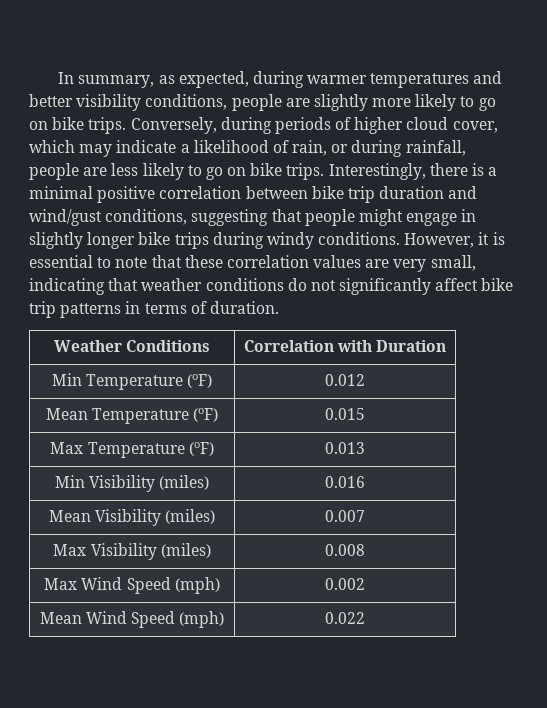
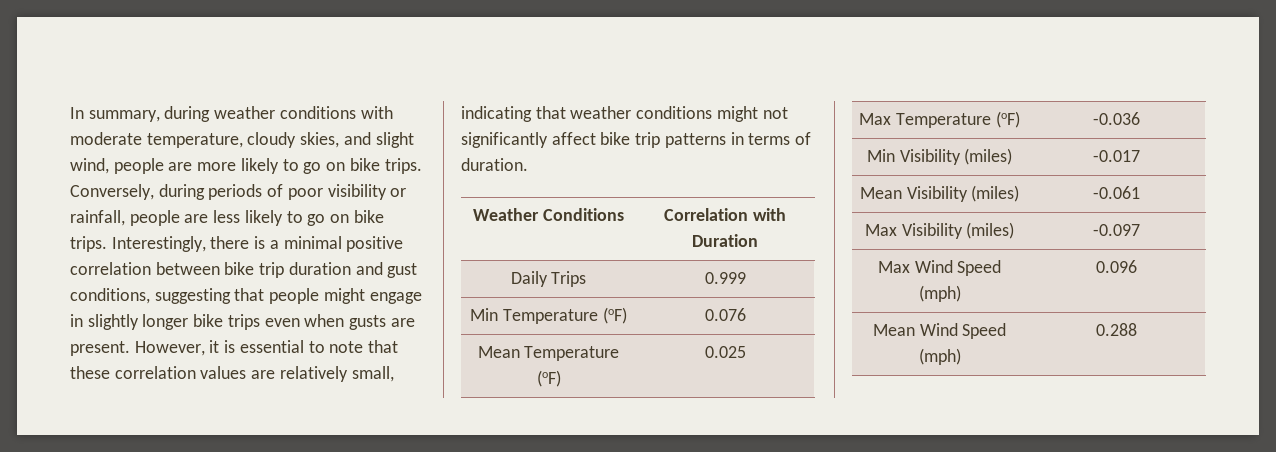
[158,71,503,88] [29,94,368,111] as expected, during warmer temperatures and better visibility conditions, people are slightly -> [164,106,393,122] [70,132,414,148] [70,158,193,174] during weather conditions with moderate temperature, cloudy skies, and slight wind, people are
[354,117,498,134] [29,140,403,157] higher cloud cover, which may indicate a likelihood of rain, or during -> [287,184,407,200] poor visibility or
[29,209,102,226] wind/gust -> [387,263,418,278] gust
[212,232,401,249] during windy conditions. -> [264,314,415,330] [70,341,130,356] even when gusts are present.
[393,259,427,272] very -> [279,366,348,382] relatively
[287,278,307,291] do -> [716,106,758,122] might
(447, 346) none -> [510,271,587,287] [704,272,746,284] // Daily Trips | 0.999
[325,374,365,386] 0.012 -> [704,308,746,321] 0.076
[325,408,365,420] 0.015 -> [704,346,746,358] 0.025
[325,442,365,454] 0.013 -> [1092,112,1140,125] -0.036
[325,476,365,488] 0.016 -> [1092,150,1140,162] -0.017
[325,510,365,522] 0.007 -> [1092,186,1140,199] -0.061
[325,544,365,556] 0.008 -> [1092,224,1140,236] -0.097
[325,578,365,590] 0.002 -> [1095,260,1137,273] 0.096
[325,612,365,624] 0.022 -> [1095,323,1137,336] 0.288

